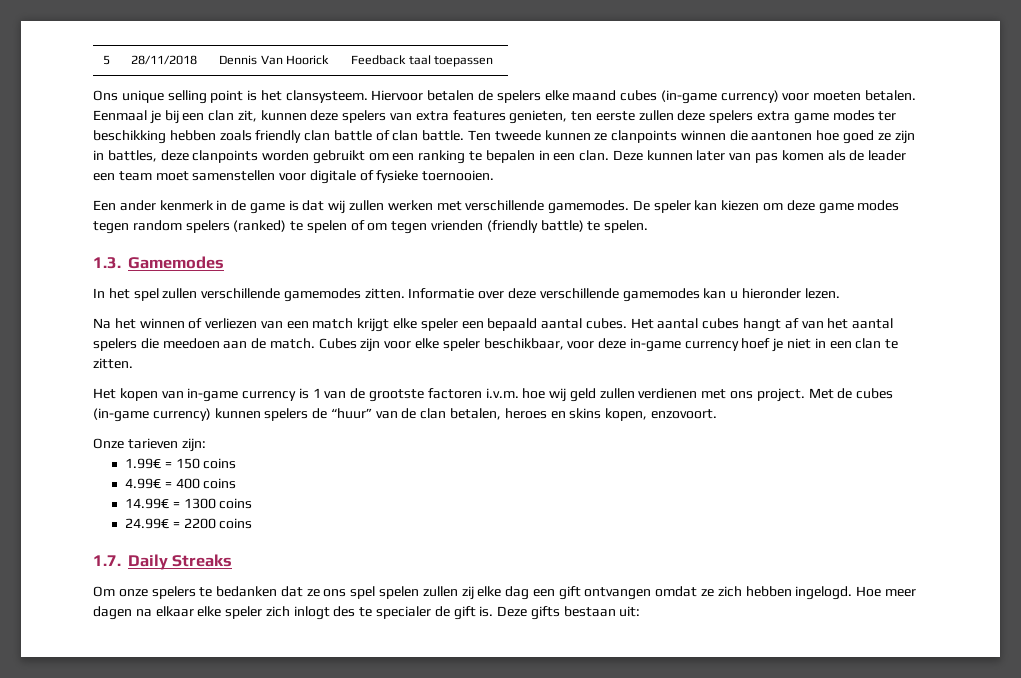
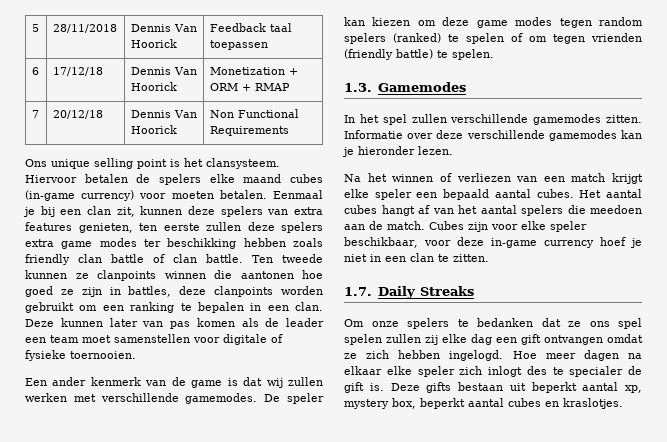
(494, 61) none -> [31,67,39,75] [52,67,103,76] [130,67,197,75] [130,82,177,91] [209,67,298,75] [209,83,290,91] [31,110,39,118] [52,110,103,119] [130,110,197,118] [130,125,177,134] [209,109,299,118] [209,126,289,136] // 6 | 17/12/18 | Dennis Van Hoorick | Monetization + ORM + RMAP // 7 | 20/12/18 | Dennis Van Hoorick | Non Functional Requirements
[216,200,228,210] in -> [145,380,167,386] van
[730,291,739,299] u -> [342,147,354,157] je
[93,388,894,402] [93,408,717,422] [93,438,206,452] [124,458,237,469] [124,478,237,489] [124,498,253,509] [124,518,253,529] // Het kopen van in-game currency is 1 van de grootste factoren i.v.m. hoe wij geld zullen verdienen met ons project. Met de cubes (in-game currency) kunnen spelers de “huur” van de clan betalen, heroes en skins kopen, enzovoort. // Onze tarieven zijn: // 1.99€ = 150 coins // 4.99€ = 400 coins // 14.99€ = 1300 coins // 24.99€ = 2200 coins -> (489, 258) none
[619,606,641,617] uit: -> [509,382,642,393] [344,398,623,409] uit beperkt aantal xp, mystery box, beperkt aantal cubes en kraslotjes.

